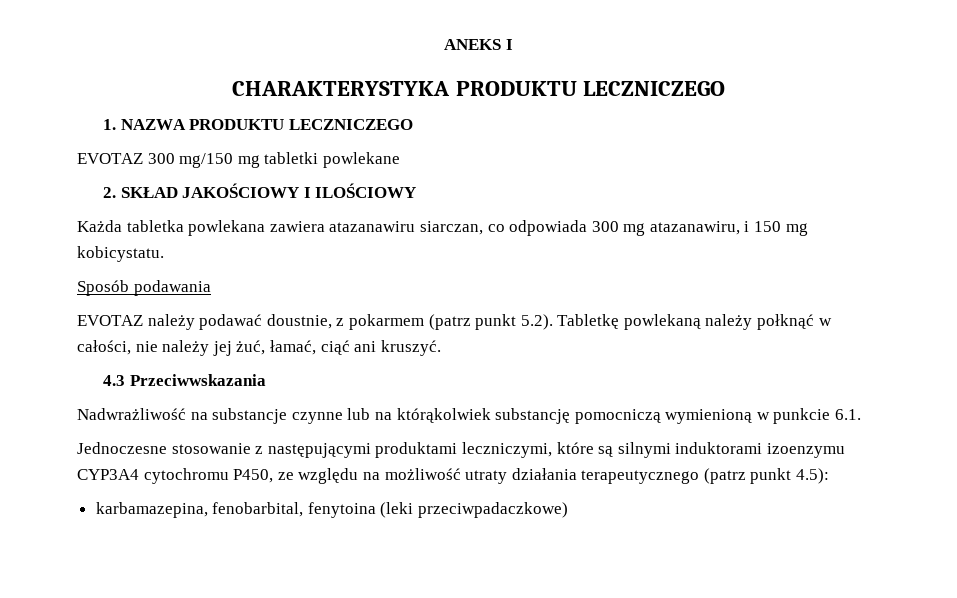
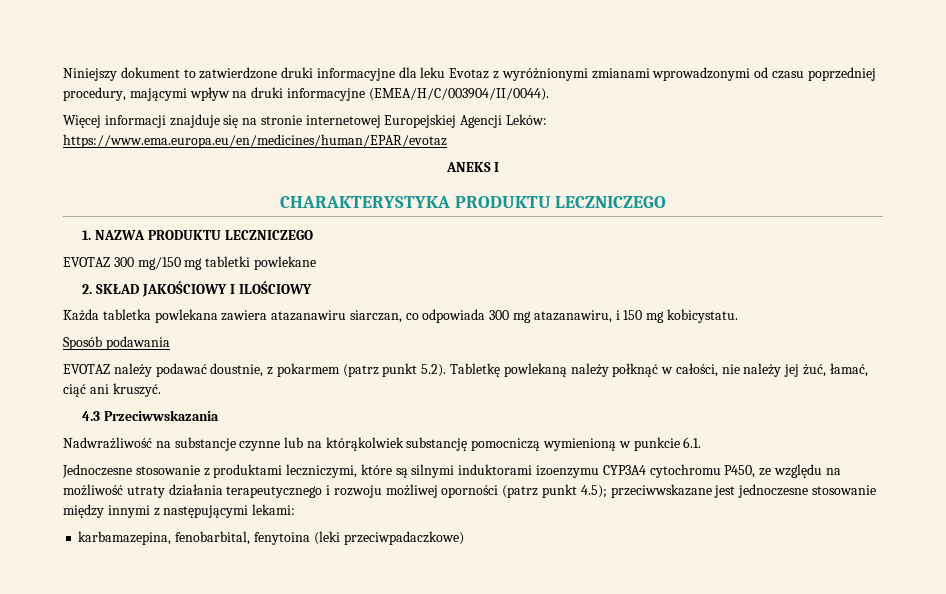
(444, 44) none -> [63,67,876,81] [63,87,549,101] [63,114,548,128] [63,134,447,148] Niniejszy dokument to zatwierdzone druki informacyjne dla leku Evotaz z wyróżnionymi zmianami wprowadzonymi od czasu poprzedniej procedury, mającymi wpływ na druki informacyjne (EMEA/H/C/003904/II/0044). // Więcej informacji znajduje się na stronie internetowej Europejskiej Agencji Leków: https://www.ema.europa.eu/en/medicines/human/EPAR/evotaz //
[267,443,371,458] następującymi -> (210, 472) none
[703,468,830,484] (patrz punkt 4.5): -> [326,484,876,498] [63,504,296,518] i rozwoju możliwej oporności (patrz punkt 4.5); przeciwwskazane jest jednoczesne stosowanie między innymi z następującymi lekami:

